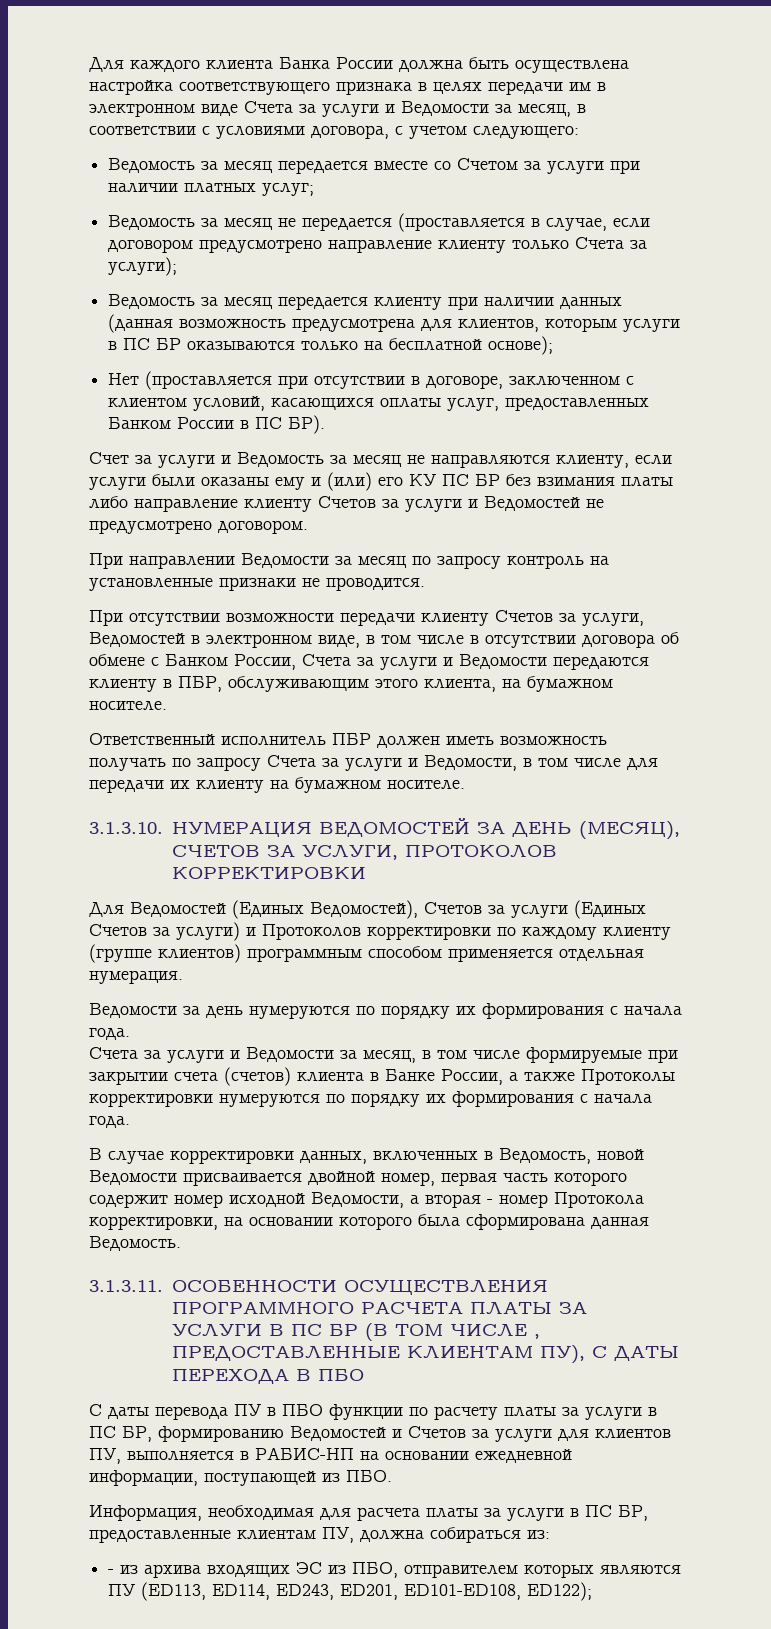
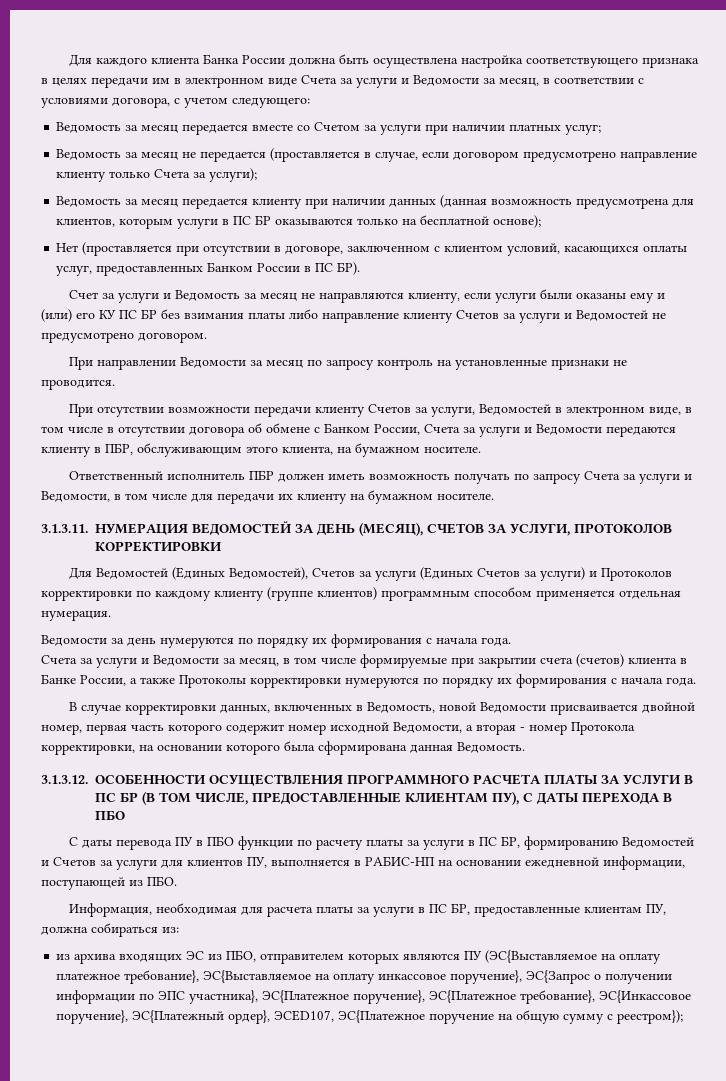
[89,822,163,834] 3.1.3.10. -> [41,524,88,533] 3.1.3.11.
[89,1280,163,1292] 3.1.3.11. -> [41,775,88,784] 3.1.3.12.
[449,1324,540,1339] ЧИСЛЕ , -> [195,792,248,805] ЧИСЛЕ,
[108,1569,115,1574] - -> (179, 930) none
[141,1582,593,1601] (ED113, ED114, ED243, ED201, ED101-ED108, ED122); -> [485,950,662,964] [56,970,673,984] [56,990,692,1004] [56,1010,684,1024] (ЭС{Выставляемое на оплату платежное требование}, ЭС{Выставляемое на оплату инкассовое поручение}, ЭС{Запрос о получении информации по ЭПС участника}, ЭС{Платежное поручение}, ЭС{Платежное требование}, ЭС{Инкассовое поручение}, ЭС{Платежный ордер}, ЭСED107, ЭС{Платежное поручение на общую сумму с реестром});

